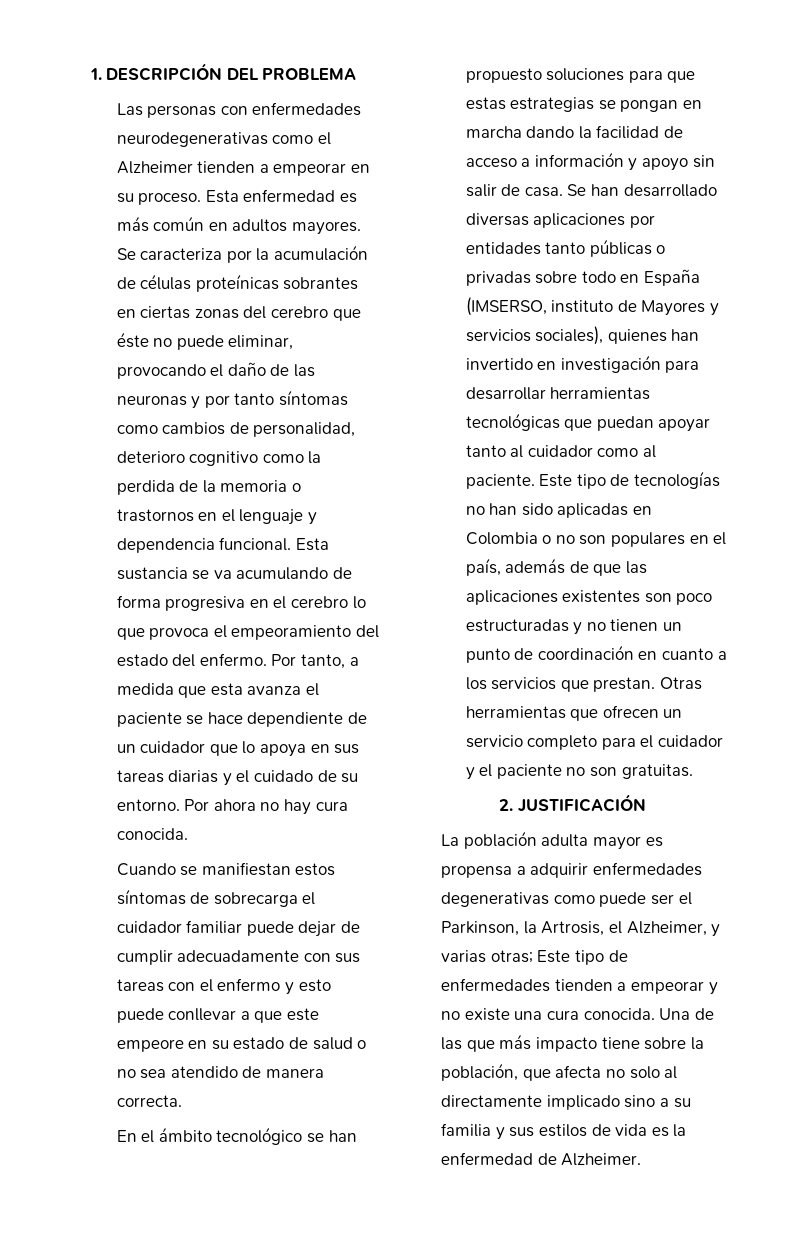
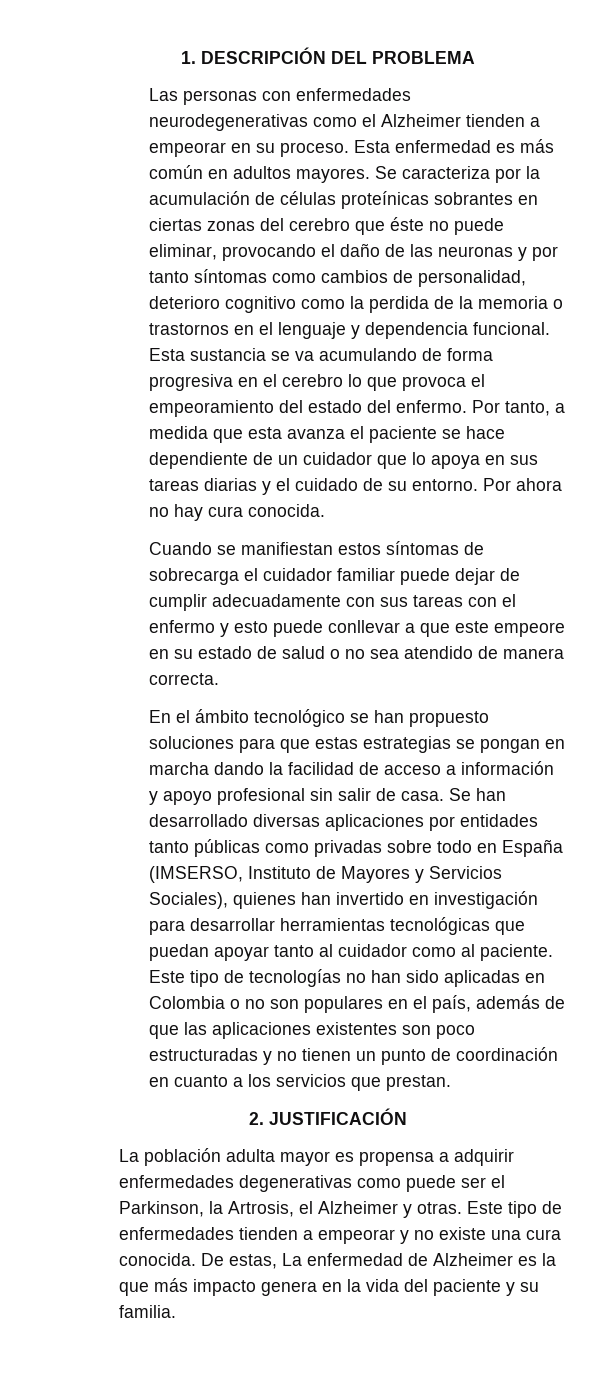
(688, 164) none -> [217,788,306,805] profesional
[656,245,666,254] o -> [265,843,310,853] como
[551,300,614,313] instituto -> [248,866,312,879] Instituto
[465,326,604,345] servicios sociales), -> [429,866,503,879] [149,892,229,909] Servicios Sociales),
[659,677,702,690] [465,705,683,721] [465,735,723,750] [465,764,693,780] Otras herramientas que ofrecen un servicio completo para el cuidador y el paciente no son gratuitas. -> (452, 1083) none
[626,921,721,937] [441,950,533,963] Alzheimer, y varias otras; -> [318,1201,463,1218] Alzheimer y otras.
[659,1008,714,1020] [441,1034,704,1052] [441,1063,678,1081] [441,1095,691,1110] [441,1123,687,1140] [441,1152,642,1166] Una de las que más impacto tiene sobre la población, que afecta no solo al directamente implicado sino a su familia y sus estilos de vida es la enfermedad de Alzheimer. -> [201,1253,557,1269] [119,1278,540,1296] [119,1305,177,1318] De estas, La enfermedad de Alzheimer es la que más impacto genera en la vida del paciente y su familia.

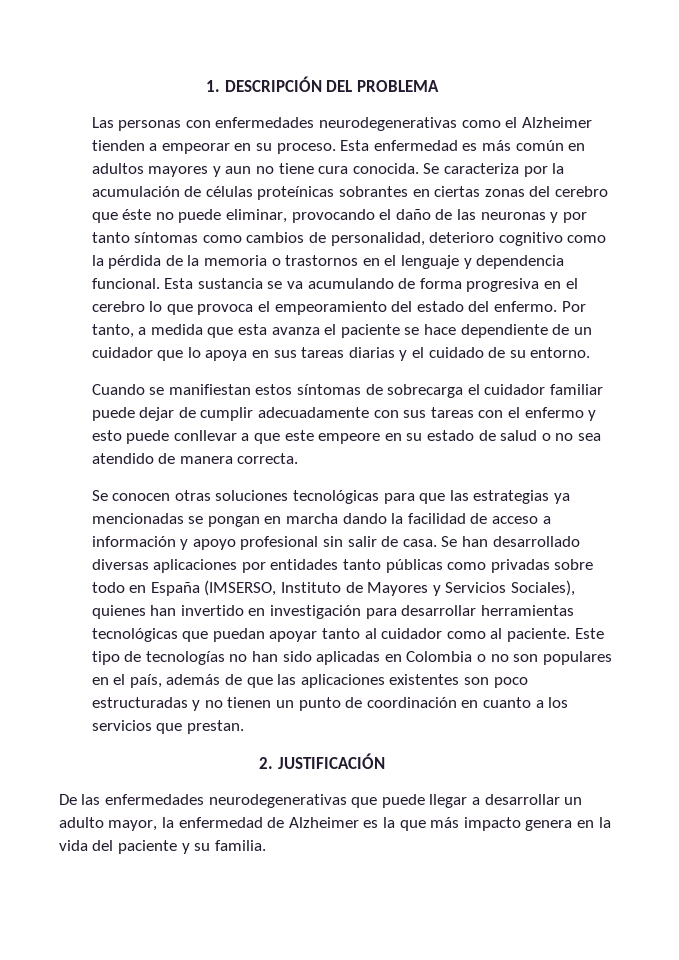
[296,168,371,183] mayores. -> [148,163,419,177] mayores y aun no tiene cura conocida.
[369,296,430,313] perdida -> [108,255,162,269] pérdida
[483,478,563,491] [149,504,326,521] Por ahora no hay cura conocida. -> (591, 352) none
[149,709,490,727] [149,736,452,753] En el ámbito tecnológico se han propuesto soluciones para que estas estrategias -> [91,490,570,504] [91,513,184,524] Se conocen otras soluciones tecnológicas para que las estrategias ya mencionadas
[119,1148,515,1166] [119,1175,506,1192] [119,1201,563,1218] [119,1227,562,1244] [119,1253,303,1269] La población adulta mayor es propensa a adquirir enfermedades degenerativas como puede ser el Parkinson, la Artrosis, el Alzheimer y otras. Este tipo de enfermedades tienden a empeorar y no existe una cura conocida. De estas, La -> [58,794,583,808] [58,817,175,831] De las enfermedades neurodegenerativas que puede llegar a desarrollar un adulto mayor, la

